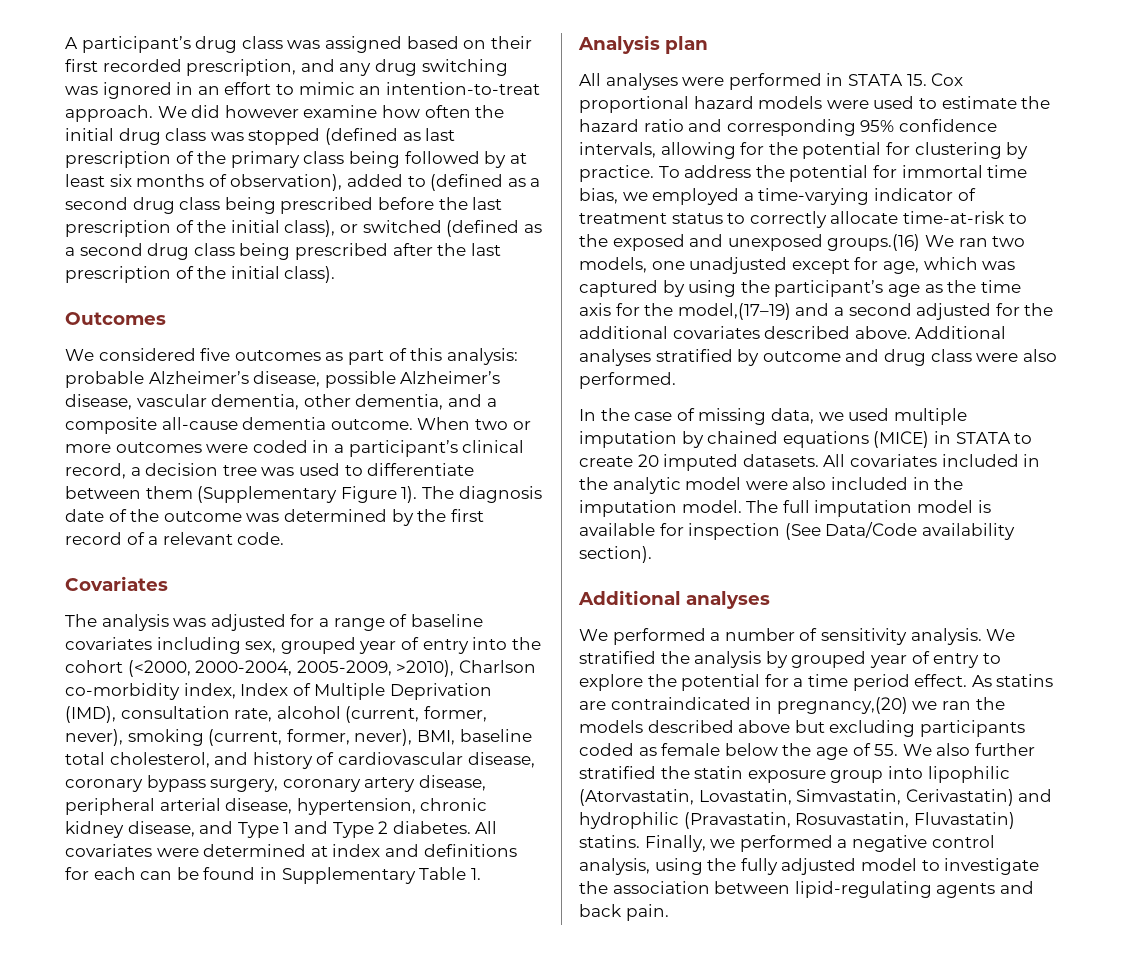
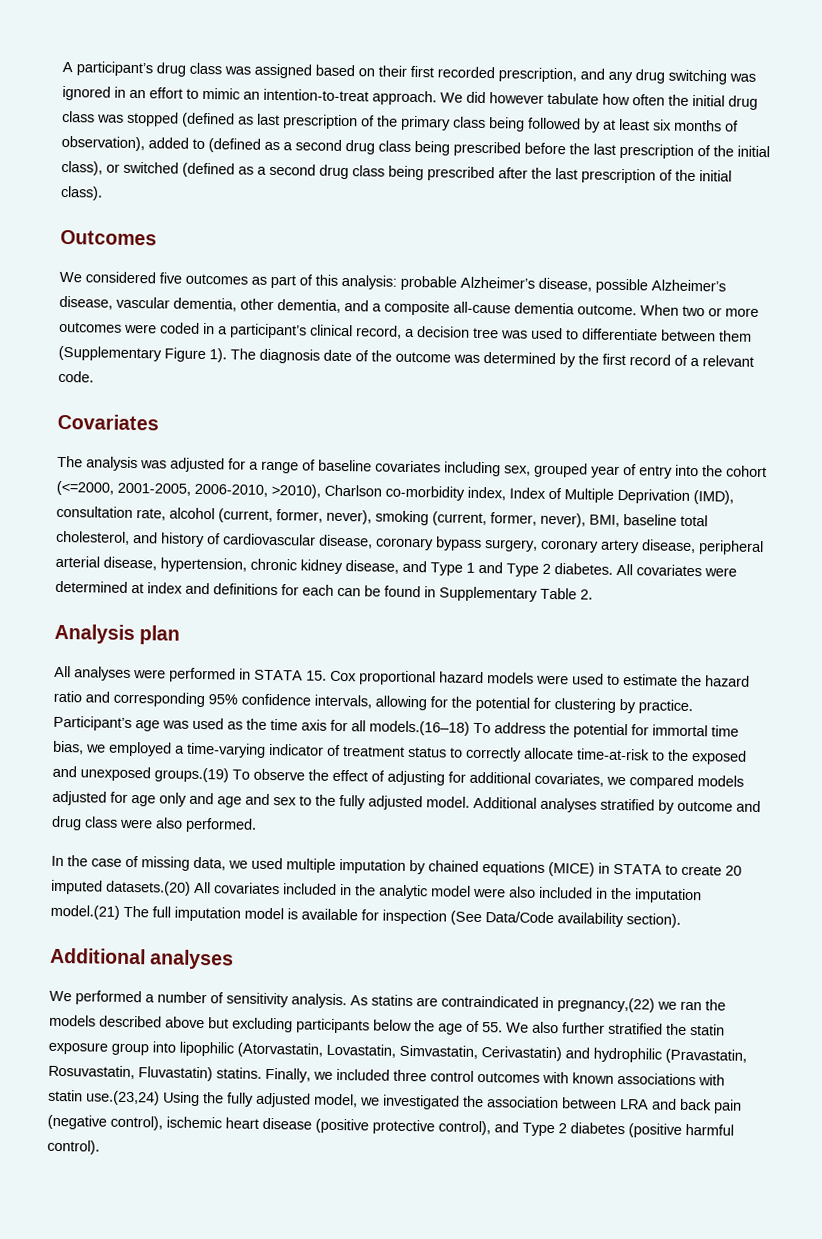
[303,105,378,118] examine -> [547,92,599,105] tabulate
[127,660,392,677] (<2000, 2000-2004, 2005-2009, -> [56,480,268,497] (<=2000, 2001-2005, 2006-2010,
[470,868,481,880] 1. -> [580,589,593,600] 2.
(654, 173) none -> [53,715,470,736] Participant’s age was used as the time axis for all models.(16–18)
[827,234,1026,251] [579,257,1016,274] [579,280,1021,297] [579,303,1054,320] [579,326,911,339] groups.(16) We ran two models, one unadjusted except for age, which was captured by using the participant’s age as the time axis for the model,(17–19) and a second adjusted for the additional covariates described above. -> [154,767,744,790] [52,790,470,811] groups.(19) To observe the effect of adjusting for additional covariates, we compared models adjusted for age only and age and sex to the fully adjusted model.
[742,454,819,467] datasets. -> [106,880,191,896] datasets.(20)
[681,500,742,513] model. -> [50,904,120,920] model.(21)
[986,629,1016,641] [579,651,1001,668] [579,674,968,691] We stratified the analysis by grouped year of entry to explore the potential for a time period effect. -> (347, 1001) none
[776,697,908,714] pregnancy,(20) -> [557,997,655,1013] pregnancy,(22)
[579,743,721,756] coded as female -> (370, 1026) none
[739,835,995,852] [579,858,1040,875] [579,881,1034,898] [579,904,669,921] performed a negative control analysis, using the fully adjusted model to investigate the association between lipid-regulating agents and back pain. -> [336,1068,725,1086] [48,1089,742,1114] [47,1114,734,1138] [47,1139,100,1155] included three control outcomes with known associations with statin use.(23,24) Using the fully adjusted model, we investigated the association between LRA and back pain (negative control), ischemic heart disease (positive protective control), and Type 2 diabetes (positive harmful control).

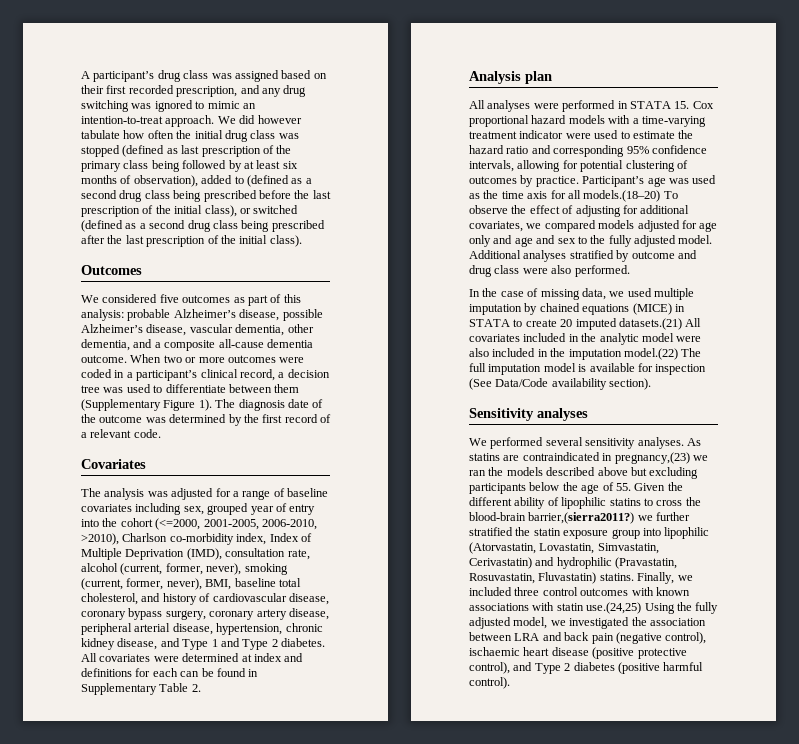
[114,86,183,99] in an effort -> (193, 106) none
(534, 678) none -> [608,115,706,127] [469,130,564,139] with a time-varying treatment indicator
[451,696,616,713] the potential for clustering -> [580,160,688,172] [469,176,517,184] potential clustering of outcomes
[369,720,739,739] [53,740,747,765] [52,765,229,783] models.(16–18) To address the potential for immortal time bias, we employed a time-varying indicator of treatment status to correctly allocate time-at-risk to the exposed and unexposed groups.(19) -> [583,190,661,202] models.(18–20)
[106,880,191,896] datasets.(20) -> [618,318,682,330] datasets.(21)
[50,904,120,920] model.(21) -> [623,348,678,360] model.(22)
[50,947,146,965] Additional -> [469,408,534,421] Sensitivity
[145,991,347,1009] a number of sensitivity analysis. -> [545,437,684,449] several sensitivity analyses.
[557,997,655,1013] pregnancy,(22) -> [614,452,690,464] pregnancy,(23)
[506,1021,559,1034] We also -> [634,482,683,491] [469,497,701,509] [469,512,653,524] Given the different ability of lipophilic statins to cross the blood-brain barrier,(sierra2011?) we
[86,1090,160,1106] use.(23,24) -> [586,602,642,614] use.(24,25)
[166,1116,222,1129] ischemic -> [469,647,520,656] ischaemic

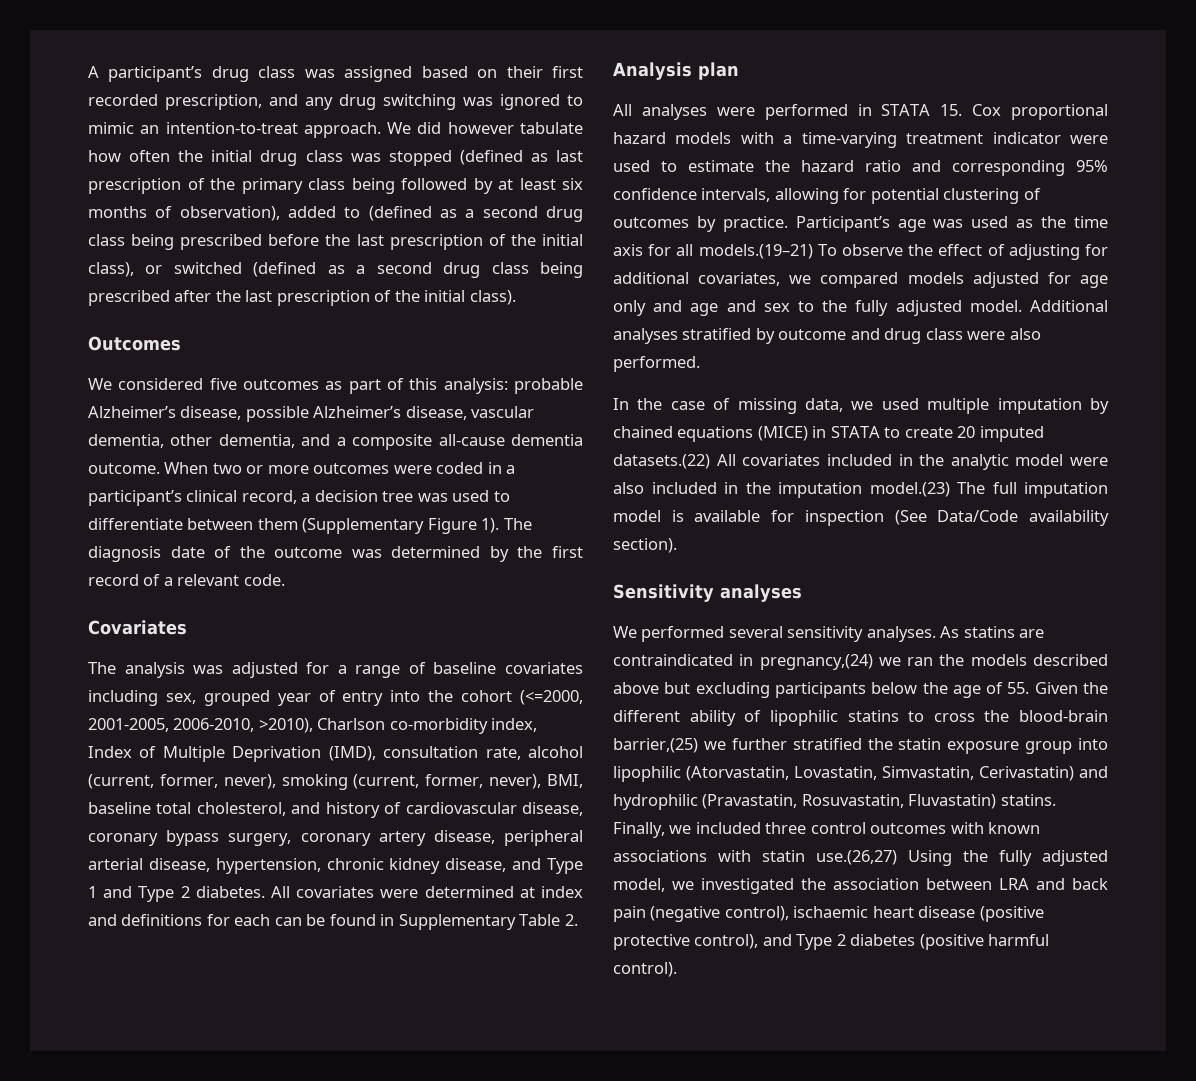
[583,190,661,202] models.(18–20) -> [698,244,813,259] models.(19–21)
[618,318,682,330] datasets.(21) -> [613,454,710,469] datasets.(22)
[623,348,678,360] model.(22) -> [869,482,950,497] model.(23)
[614,452,690,464] pregnancy,(23) -> [759,654,873,670] pregnancy,(24)
[528,512,635,524] barrier,(sierra2011?) -> [613,738,698,753] barrier,(25)
[586,602,642,614] use.(24,25) -> [816,850,897,865] use.(26,27)

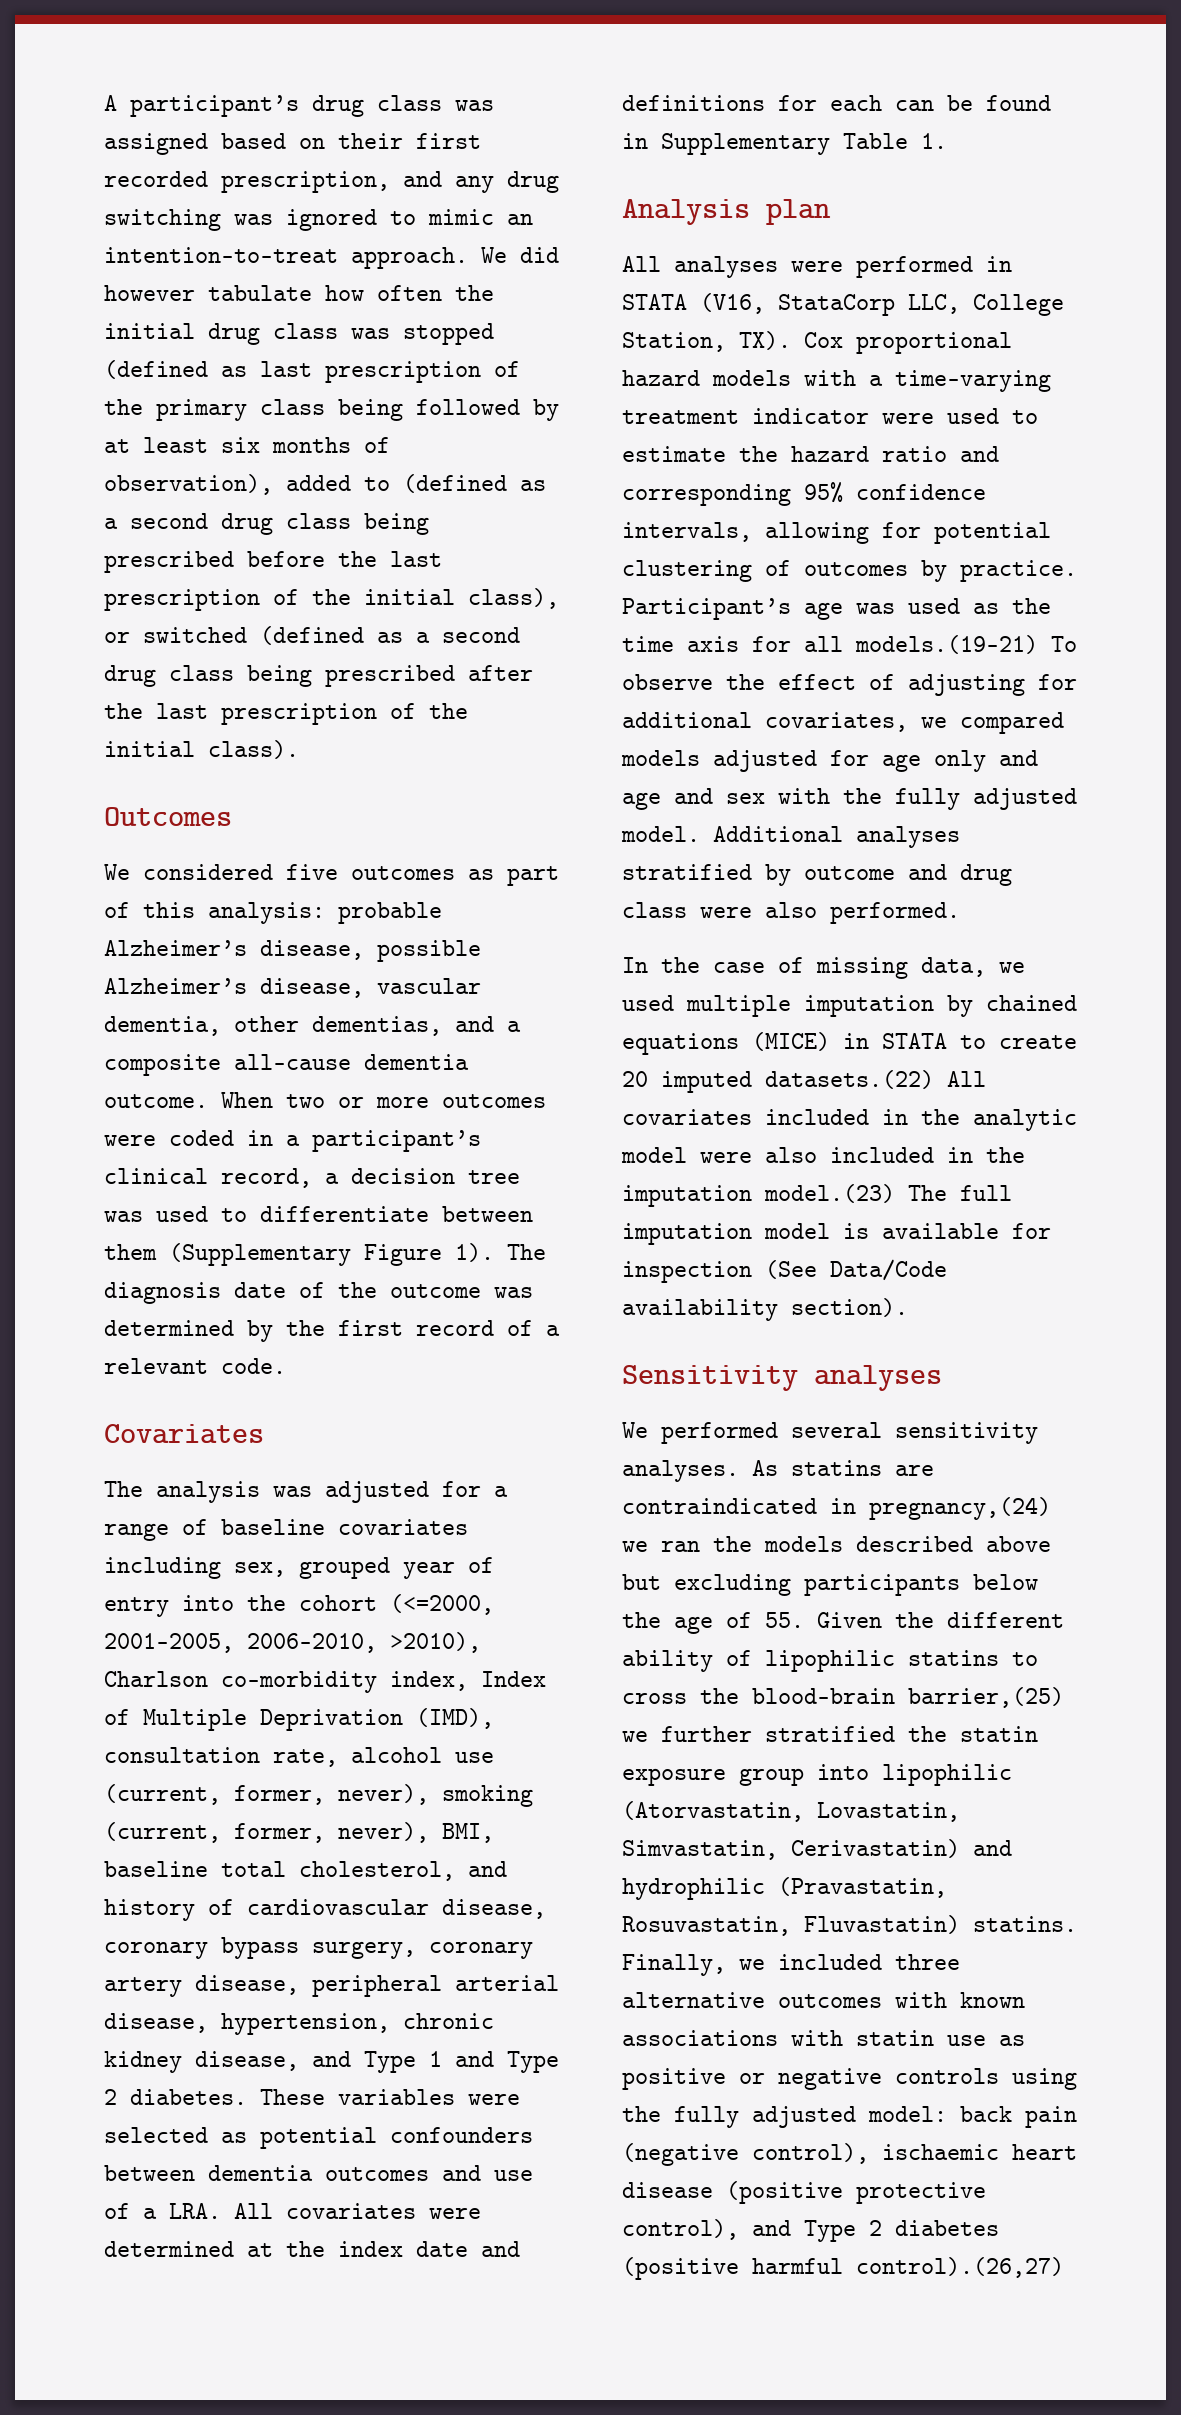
[218,434,295,448] dementia, -> [312,1016,442,1036] dementias,
(583, 752) none -> [455,1752,494,1763] use
(265, 892) none -> [260,2089,520,2105] [104,2127,533,2149] [104,2165,533,2181] [104,2203,221,2219] These variables were selected as potential confounders between dementia outcomes and use of a LRA.
[541,886,583,898] index -> [286,2241,468,2257] the index date
[564,914,578,926] 2. -> [921,133,947,149] 1.
[940,104,963,116] 15. -> [700,293,1064,316] [622,331,791,352] (V16, StataCorp LLC, College Station, TX).
[798,301,814,312] to -> [778,788,830,804] with
[810,822,866,834] control -> [622,1992,765,2008] alternative
[816,850,1108,866] [613,878,1065,894] use.(26,27) Using the fully adjusted model, we investigated the association between LRA and -> [947,2035,1025,2046] [622,2068,1077,2090] [622,2106,947,2128] use as positive or negative controls using the fully adjusted model:
[613,962,677,977] control). -> [856,2257,1064,2278] control).(26,27)

